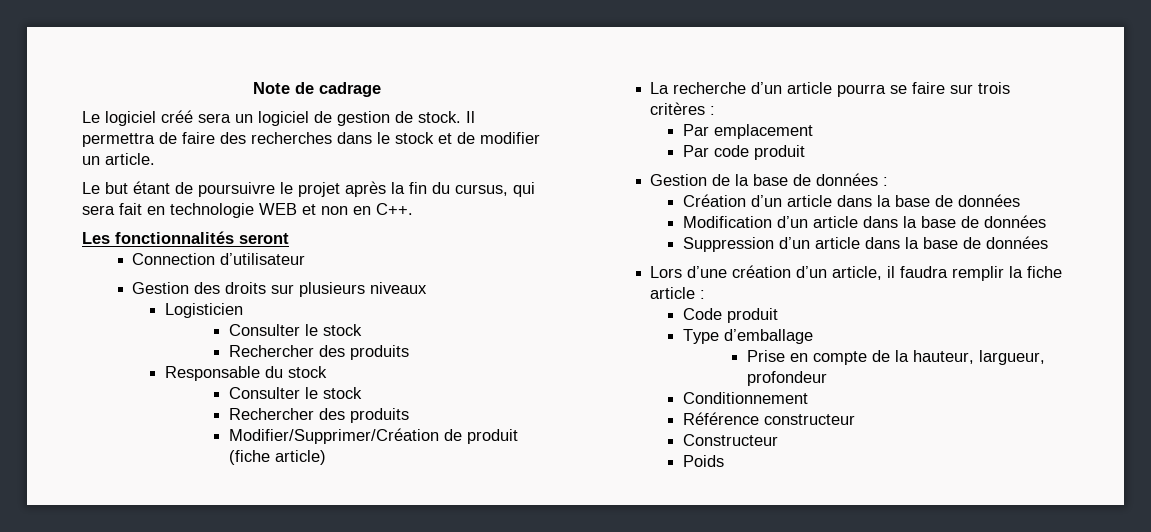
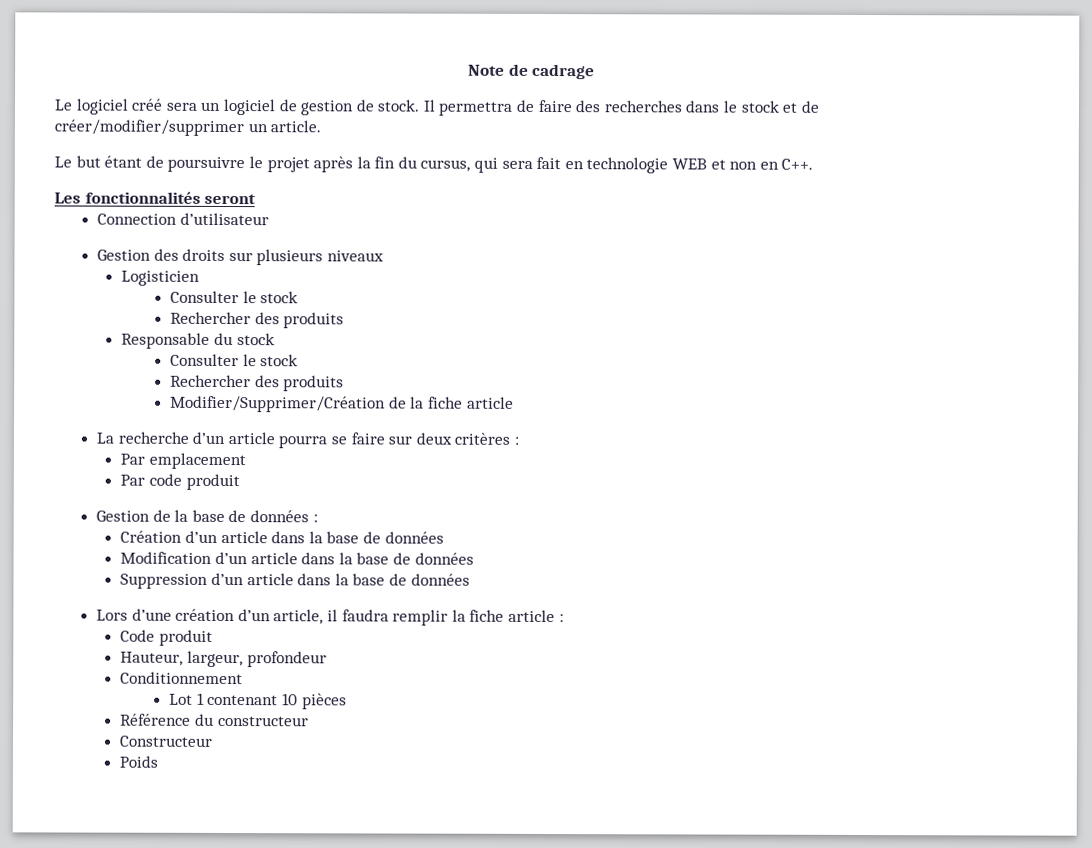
[480,132,540,144] modifier -> [54,119,244,137] créer/modifier/supprimer
[467,429,519,444] [229,450,327,465] produit (fiche article) -> [410,396,514,409] la fiche article
[978,82,1011,94] trois -> [415,432,452,445] deux
[682,329,813,344] [747,350,1046,365] [747,371,828,386] [682,392,808,404] Type d’emballage // Prise en compte de la hauteur, largueur, profondeur // Conditionnement -> [120,650,327,668] [120,671,244,685] [169,692,347,710] Hauteur, largeur, profondeur // Conditionnement // Lot 1 contenant 10 pièces
(759, 418) none -> [195,713,215,726] du

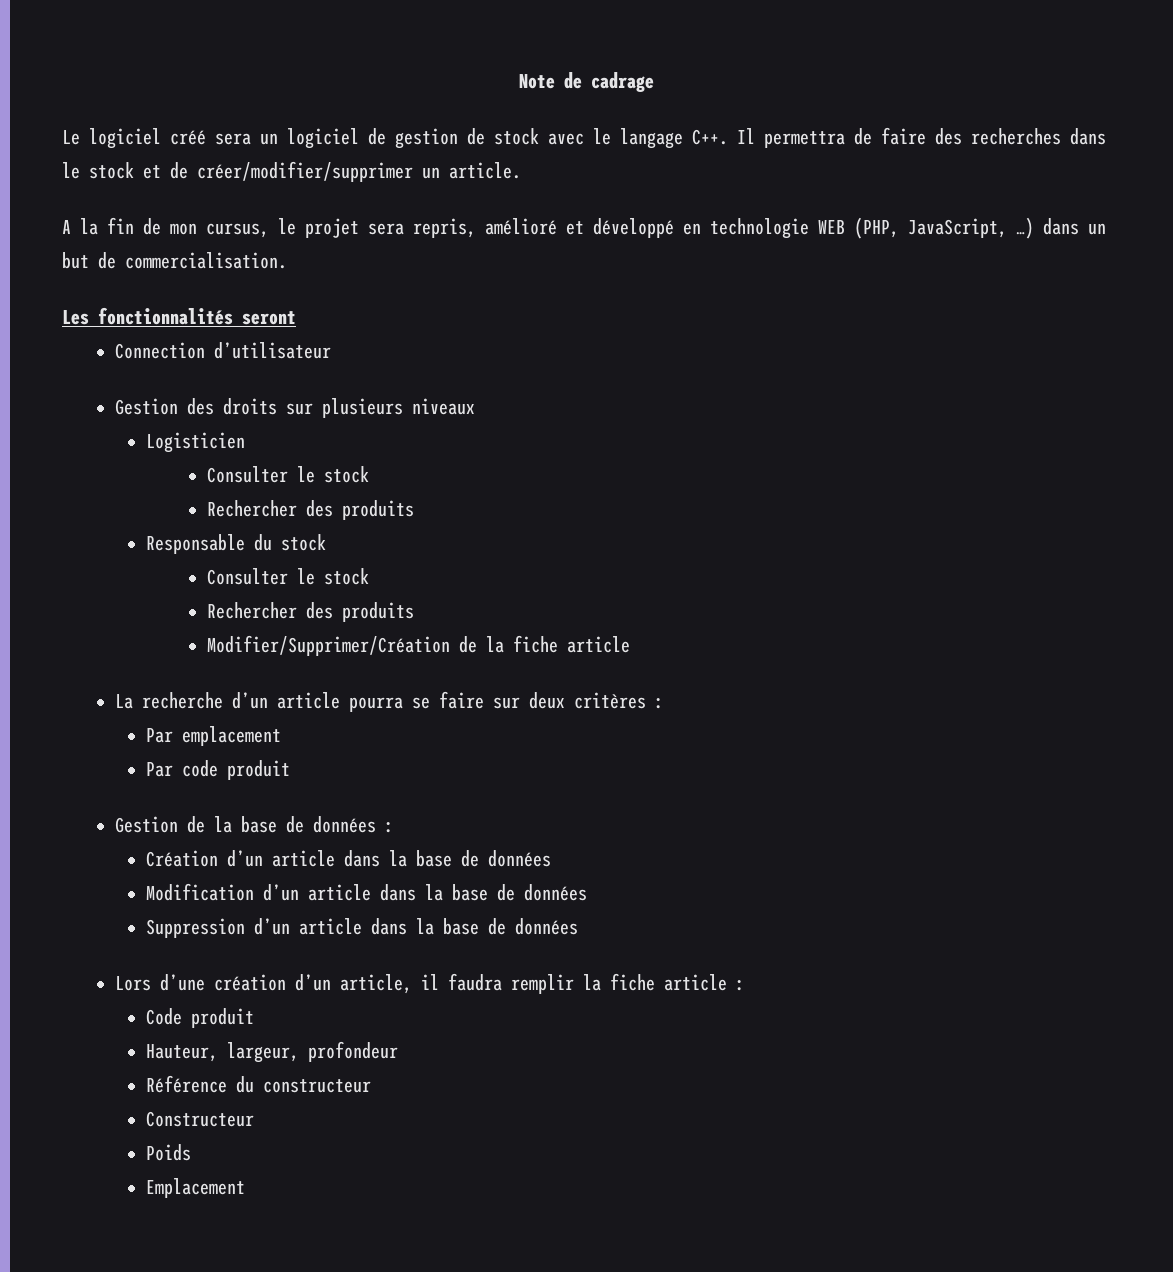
[377,99,421,112] stock. -> [494,128,728,149] stock avec le langage C++.
[54,155,814,174] Le but étant de poursuivre le projet après la fin du cursus, qui sera fait en technologie WEB et non en C++. -> [62,217,1106,239] [62,252,287,269] A la fin de mon cursus, le projet sera repris, amélioré et développé en technologie WEB (PHP, JavaScript, …) dans un but de commercialisation.
[120,671,244,685] [169,692,347,710] // Conditionnement // Lot 1 contenant 10 pièces -> (398, 1051) none
(159, 761) none -> [145,1178,245,1198] // Emplacement

